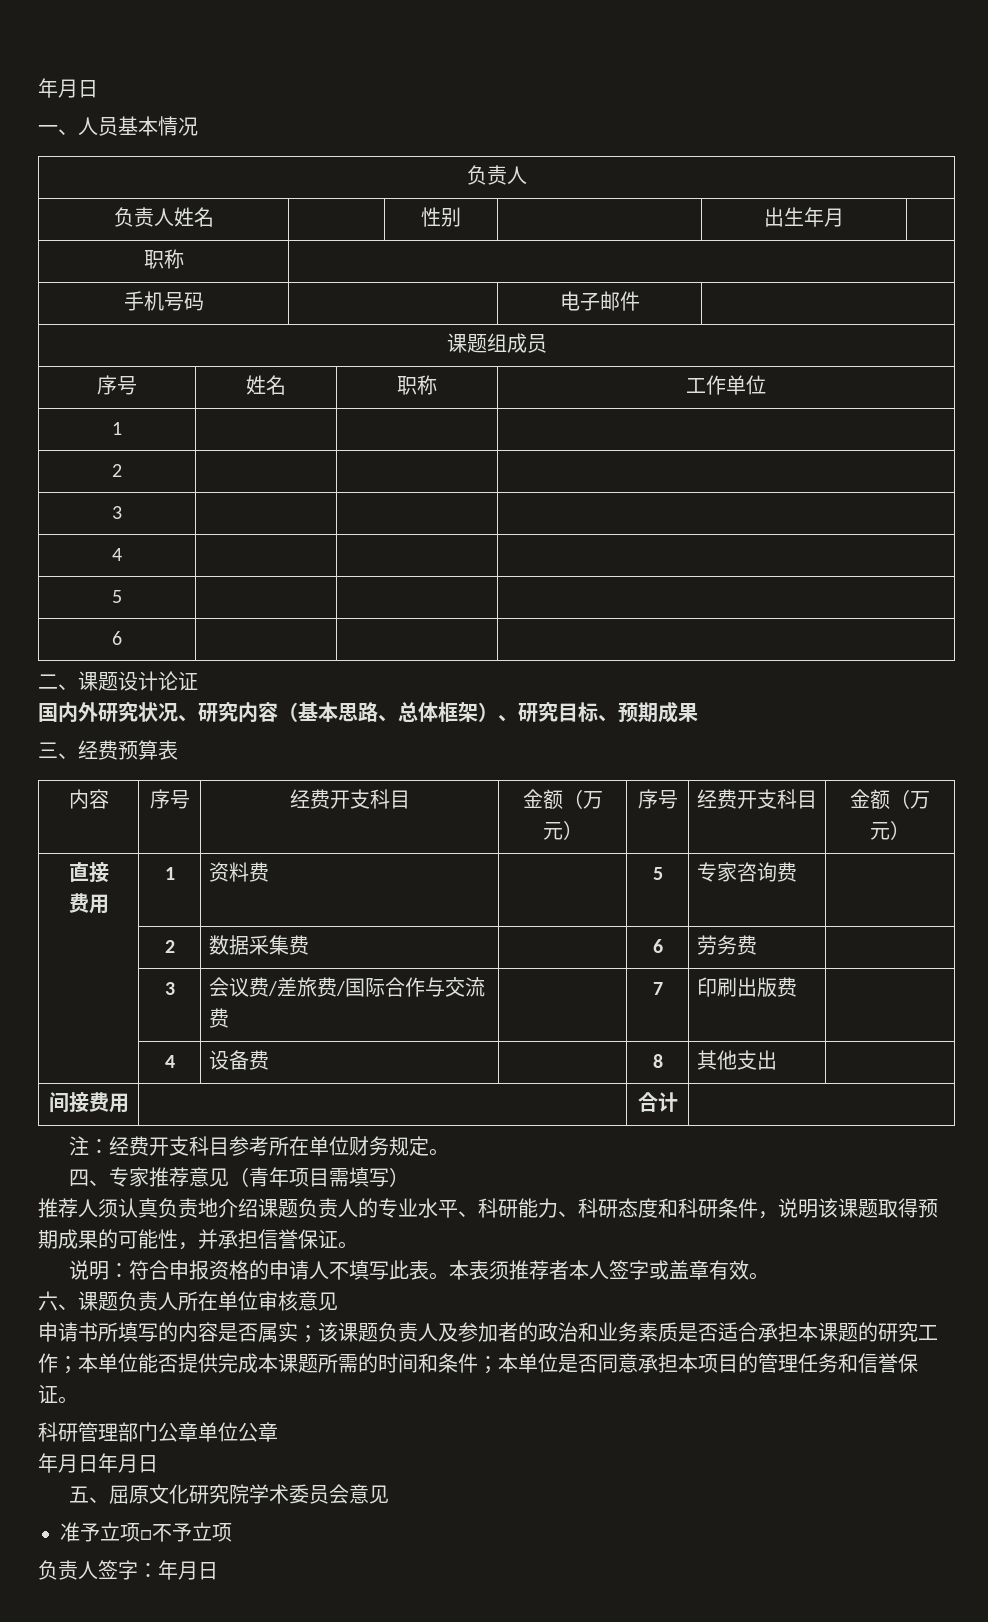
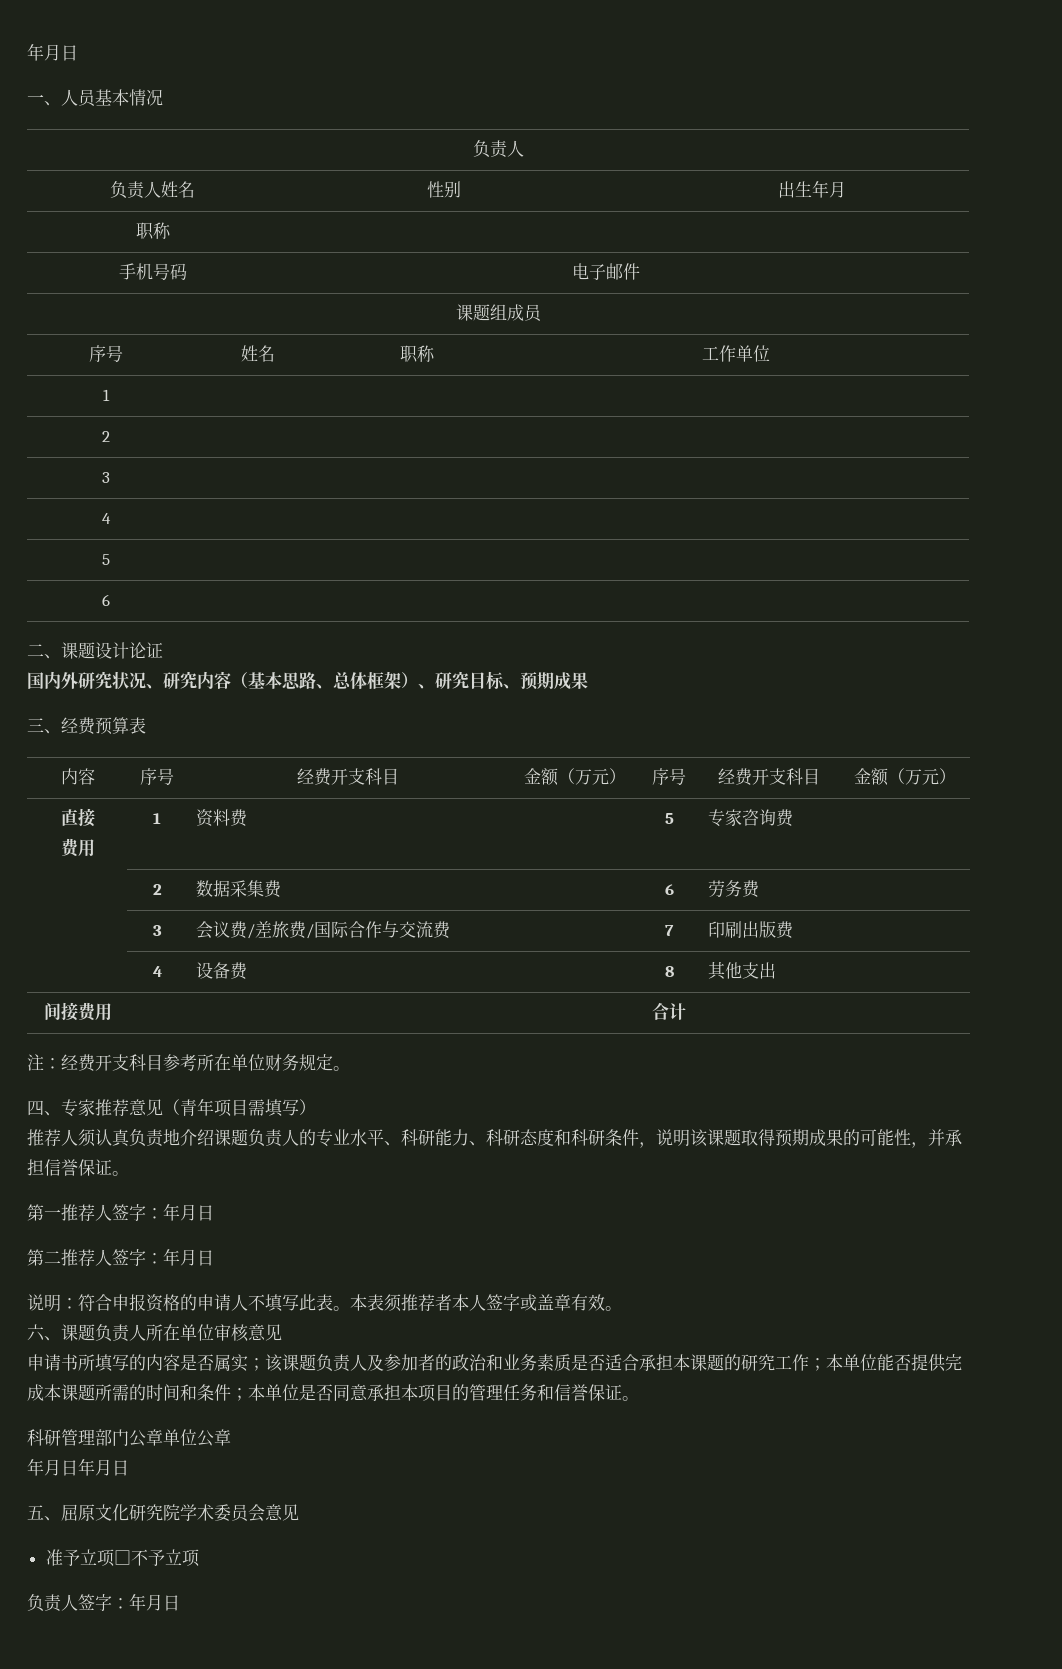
(358, 1245) none -> [27,1203,214,1222] [27,1248,214,1267] // 第一推荐人签字：年月日 // 第二推荐人签字：年月日

